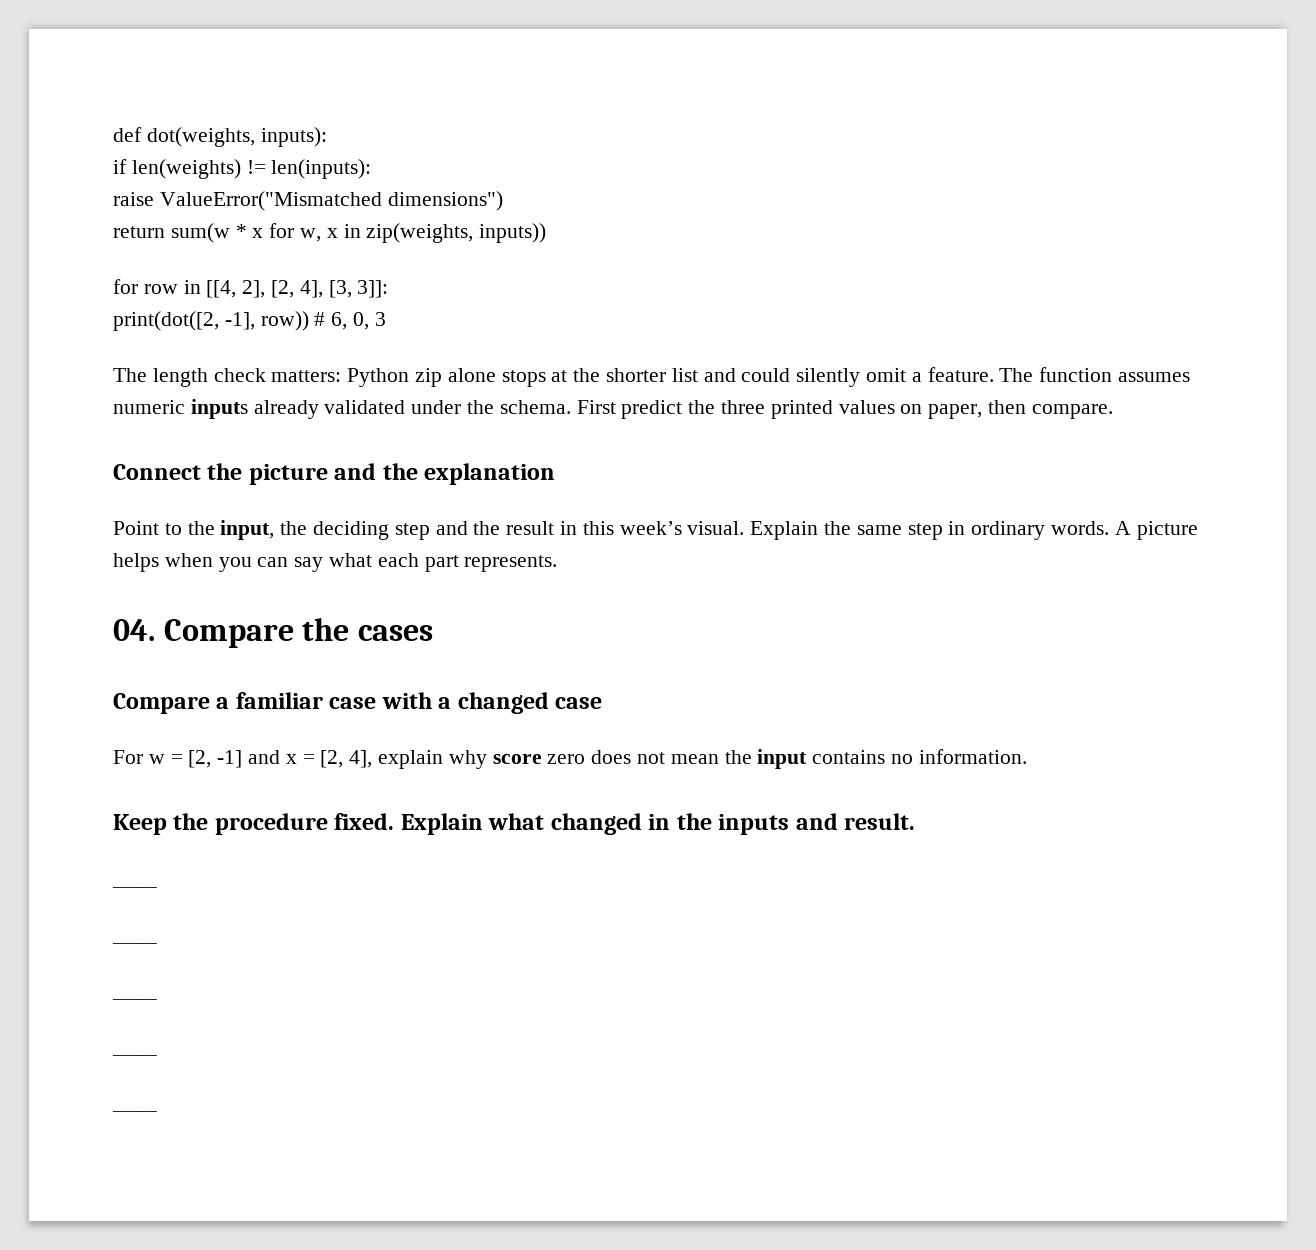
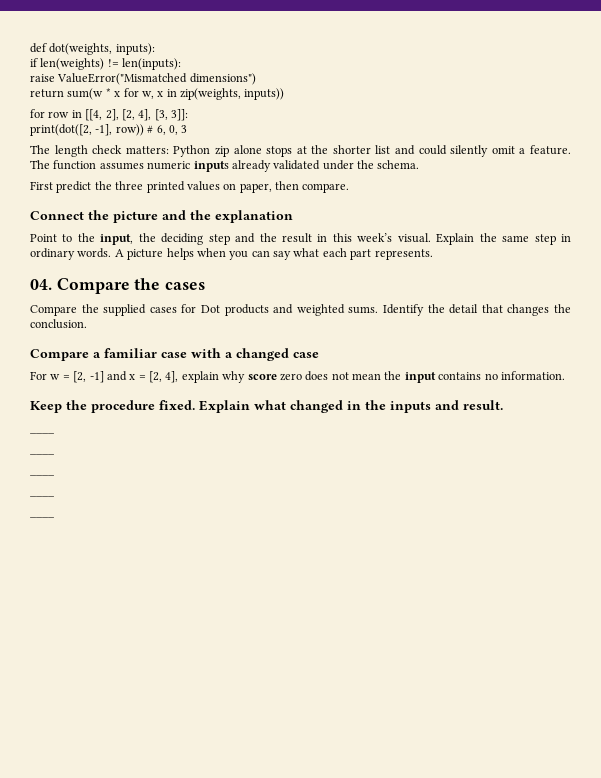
(571, 407) none -> (420, 164) //
(433, 633) none -> [30,304,572,316] [30,319,87,329] // Compare the supplied cases for Dot products and weighted sums. Identify the detail that changes the conclusion.

